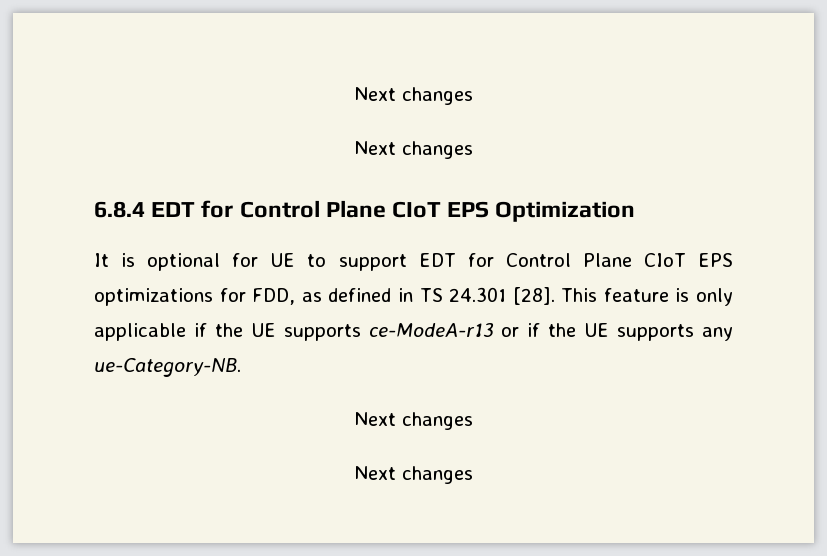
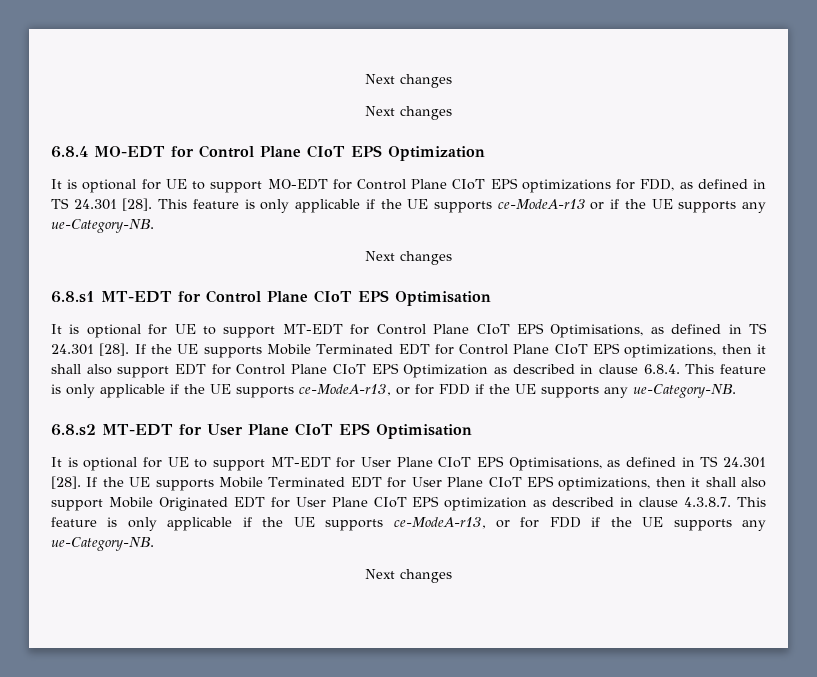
[151,202,196,217] EDT -> [94,146,165,158] MO-EDT
[418,253,456,267] EDT -> [267,179,328,190] MO-EDT
(473, 421) none -> [51,290,491,306] [51,323,767,338] [51,343,766,358] [51,363,766,378] [51,384,736,398] [51,423,472,439] [51,456,766,471] [51,476,766,491] [51,496,766,511] [51,517,766,531] [51,537,154,551] // 6.8.s1 MT-EDT for Control Plane CIoT EPS Optimisation // It is optional for UE to support MT-EDT for Control Plane CIoT EPS Optimisations, as defined in TS 24.301 [28]. If the UE supports Mobile Terminated EDT for Control Plane CIoT EPS optimizations, then it shall also support EDT for Control Plane CIoT EPS Optimization as described in clause 6.8.4. This feature is only applicable if the UE supports ce-ModeA-r13, or for FDD if the UE supports any ue-Category-NB. // 6.8.s2 MT-EDT for User Plane CIoT EPS Optimisation // It is optional for UE to support MT-EDT for User Plane CIoT EPS Optimisations, as defined in TS 24.301 [28]. If the UE supports Mobile Terminated EDT for User Plane CIoT EPS optimizations, then it shall also support Mobile Originated EDT for User Plane CIoT EPS optimization as described in clause 4.3.8.7. This feature is only applicable if the UE supports ce-ModeA-r13, or for FDD if the UE supports any ue-Category-NB.

